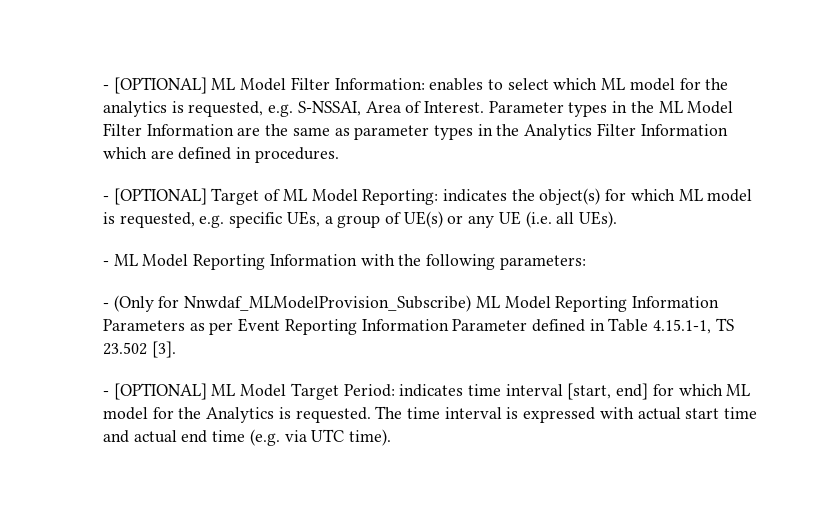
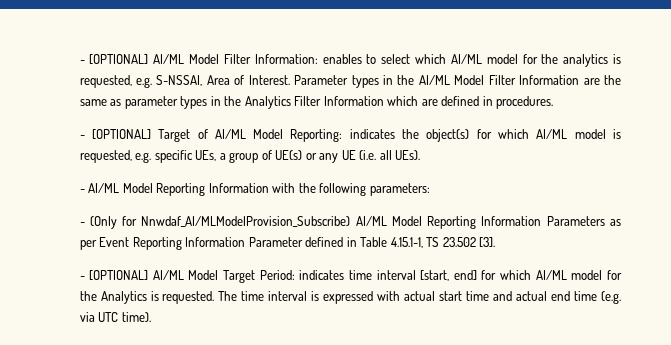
[102,77,236,94] - [OPTIONAL] ML -> [79,54,185,64] - [OPTIONAL] AI/ML
[601,78,626,90] ML -> [450,54,482,64] AI/ML
[658,101,683,113] ML -> [418,75,450,85] AI/ML
[282,189,307,201] ML -> [214,129,246,139] AI/ML
[678,189,703,201] ML -> [536,129,568,139] AI/ML
[113,254,138,266] ML -> [88,183,120,193] AI/ML
[184,295,500,312] Nnwdaf_MLModelProvision_Subscribe) ML -> [141,216,387,227] Nnwdaf_AI/MLModelProvision_Subscribe) AI/ML
[211,384,236,396] ML -> [152,270,184,280] AI/ML
[726,384,751,396] ML -> [535,270,567,280] AI/ML

